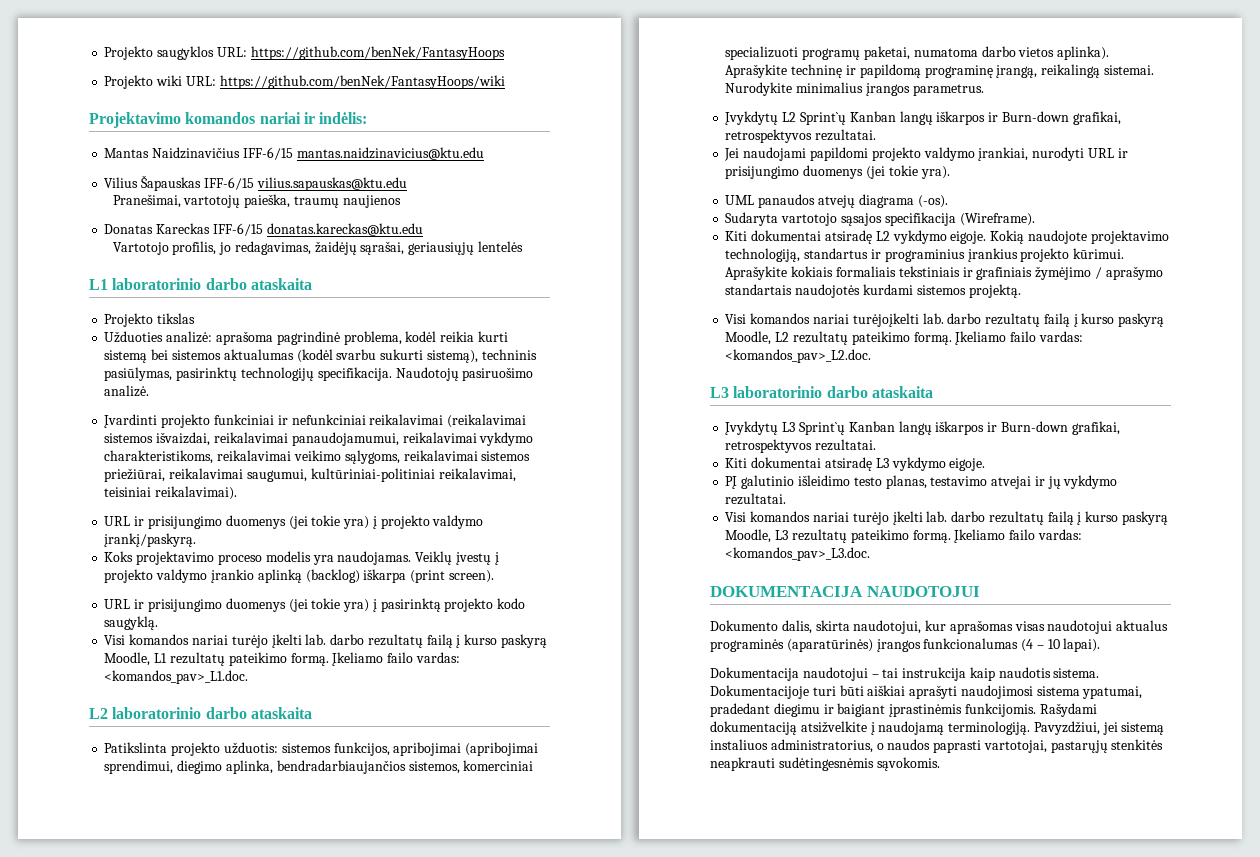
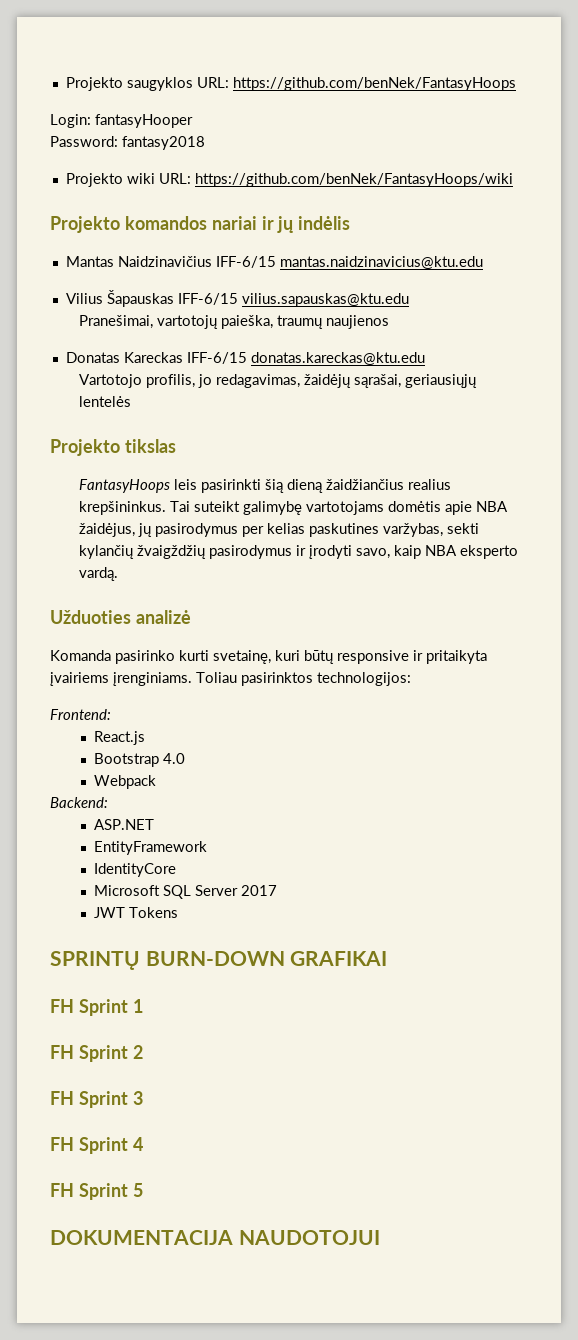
(505, 53) none -> [50,114,193,128] [50,136,205,150] // Login: fantasyHooper // Password: fantasy2018
[89,112,181,128] Projektavimo -> [50,216,120,233] Projekto
[319,112,368,124] indėlis: -> [277,216,351,233] jų indėlis
[89,278,312,290] [104,313,196,327] [104,331,508,345] [104,349,537,363] [104,367,534,381] [104,385,150,397] [104,414,527,428] [104,432,534,446] [104,450,531,464] [104,468,516,482] [104,486,238,500] [104,515,484,529] [104,533,197,547] [104,551,499,565] [104,569,494,583] [104,598,526,612] [104,616,159,630] [104,634,547,648] [104,652,460,666] [104,670,249,684] [89,707,312,719] [104,742,539,756] [104,760,534,774] [725,46,1110,60] [725,64,1154,78] [725,82,984,96] [725,111,1121,125] [725,129,877,143] [724,147,1128,161] [725,165,950,179] [725,194,948,208] [725,212,1035,226] [725,230,1169,244] [725,248,1125,262] [725,266,1163,280] [725,284,1021,298] [725,313,1165,327] [725,331,1083,345] [725,349,872,363] [710,386,933,398] [725,421,1120,435] [725,439,877,453] [725,457,986,471] [725,475,1118,489] [725,493,787,505] [725,511,1168,525] [725,529,1082,543] [725,547,871,561] [710,586,980,597] [710,620,1169,634] [710,638,1101,652] [710,667,1100,681] [710,685,1143,699] [710,703,1097,717] [710,721,1165,735] [710,739,1164,753] [710,757,940,771] L1 laboratorinio darbo ataskaita // Projekto tikslas // Užduoties analizė: aprašoma pagrindinė problema, kodėl reikia kurti sistemą bei sistemos aktualumas (kodėl svarbu sukurti sistemą), techninis pasiūlymas, pasirinktų technologijų specifikacija. Naudotojų pasiruošimo analizė. // Įvardinti projekto funkciniai ir nefunkciniai reikalavimai (reikalavimai sistemos išvaizdai, reikalavimai panaudojamumui, reikalavimai vykdymo charakteristikoms, reikalavimai veikimo sąlygoms, reikalavimai sistemos priežiūrai, reikalavimai saugumui, kultūriniai-politiniai reikalavimai, teisiniai reikalavimai). // URL ir prisijungimo duomenys (jei tokie yra) į projekto valdymo įrankį/paskyrą. // Koks projektavimo proceso modelis yra naudojamas. Veiklų įvestų į projekto valdymo įrankio aplinką (backlog) iškarpa (print screen). // URL ir prisijungimo duomenys (jei tokie yra) į pasirinktą projekto kodo saugyklą. // Visi komandos nariai turėjo įkelti lab. darbo rezultatų failą į kurso paskyrą Moodle, L1 rezultatų pateikimo formą. Įkeliamo failo vardas: <komandos_pav>_L1.doc. // L2 laboratorinio darbo ataskaita // Patikslinta projekto užduotis: sistemos funkcijos, apribojimai (apribojimai sprendimui, diegimo aplinka, bendradarbiaujančios sistemos, komerciniai specializuoti programų paketai, numatoma darbo vietos aplinka). Aprašykite techninę ir papildomą programinę įrangą, reikalingą sistemai. Nurodykite minimalius įrangos parametrus. // Įvykdytų L2 Sprint`ų Kanban langų iškarpos ir Burn-down grafikai, retrospektyvos rezultatai. // Jei naudojami papildomi projekto valdymo įrankiai, nurodyti URL ir prisijungimo duomenys (jei tokie yra). // UML panaudos atvejų diagrama (-os). // Sudaryta vartotojo sąsajos specifikacija (Wireframe). // Kiti dokumentai atsiradę L2 vykdymo eigoje. Kokią naudojote projektavimo technologiją, standartus ir programinius įrankius projekto kūrimui. Aprašykite kokiais formaliais tekstiniais ir grafiniais žymėjimo / aprašymo standartais naudojotės kurdami sistemos projektą. // Visi komandos nariai turėjoįkelti lab. darbo rezultatų failą į kurso paskyrą Moodle, L2 rezultatų pateikimo formą. Įkeliamo failo vardas: <komandos_pav>_L2.doc. // L3 laboratorinio darbo ataskaita // Įvykdytų L3 Sprint`ų Kanban langų iškarpos ir Burn-down grafikai, retrospektyvos rezultatai. // Kiti dokumentai atsiradę L3 vykdymo eigoje. // PĮ galutinio išleidimo testo planas, testavimo atvejai ir jų vykdymo rezultatai. // Visi komandos nariai turėjo įkelti lab. darbo rezultatų failą į kurso paskyrą Moodle, L3 rezultatų pateikimo formą. Įkeliamo failo vardas: <komandos_pav>_L3.doc. // DOKUMENTACIJA NAUDOTOJUI // Dokumento dalis, skirta naudotojui, kur aprašomas visas naudotojui aktualus programinės (aparatūrinės) įrangos funkcionalumas (4 – 10 lapai). // Dokumentacija naudotojui – tai instrukcija kaip naudotis sistema. Dokumentacijoje turi būti aiškiai aprašyti naudojimosi sistema ypatumai, pradedant diegimu ir baigiant įprastinėmis funkcijomis. Rašydami dokumentaciją atsižvelkite į naudojamą terminologiją. Pavyzdžiui, jei sistemą instaliuos administratorius, o naudos paprasti vartotojai, pastarųjų stenkitės neapkrauti sudėtingesnėmis sąvokomis. -> [50,439,176,456] [78,479,451,493] [78,501,508,515] [78,523,479,537] [78,545,518,559] [78,567,118,581] [50,610,191,624] [50,650,487,664] [50,672,411,686] [50,709,111,720] [94,731,146,745] [94,753,186,767] [94,775,157,789] [50,797,108,808] [94,819,155,830] [94,841,208,855] [94,863,177,877] [94,885,278,899] [94,907,179,918] [50,951,388,970] [50,999,143,1016] [50,1045,143,1062] [50,1091,143,1108] [50,1137,143,1154] [50,1183,143,1200] [50,1230,380,1245] Projekto tikslas // FantasyHoops leis pasirinkti šią dieną žaidžiančius realius krepšininkus. Tai suteikt galimybę vartotojams domėtis apie NBA žaidėjus, jų pasirodymus per kelias paskutines varžybas, sekti kylančių žvaigždžių pasirodymus ir įrodyti savo, kaip NBA eksperto vardą. // Užduoties analizė // Komanda pasirinko kurti svetainę, kuri būtų responsive ir pritaikyta įvairiems įrenginiams. Toliau pasirinktos technologijos: // Frontend: // React.js // Bootstrap 4.0 // Webpack // Backend: // ASP.NET // EntityFramework // IdentityCore // Microsoft SQL Server 2017 // JWT Tokens // SPRINTŲ BURN-DOWN GRAFIKAI // FH Sprint 1 // FH Sprint 2 // FH Sprint 3 // FH Sprint 4 // FH Sprint 5 // DOKUMENTACIJA NAUDOTOJUI

